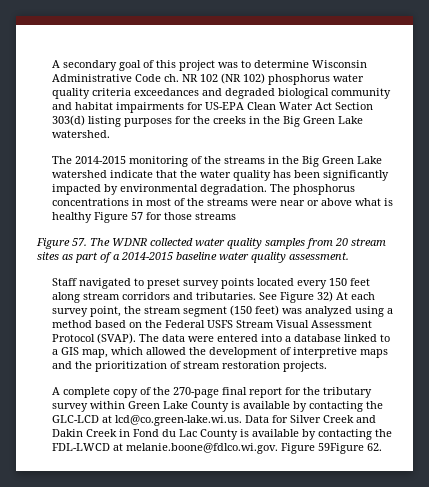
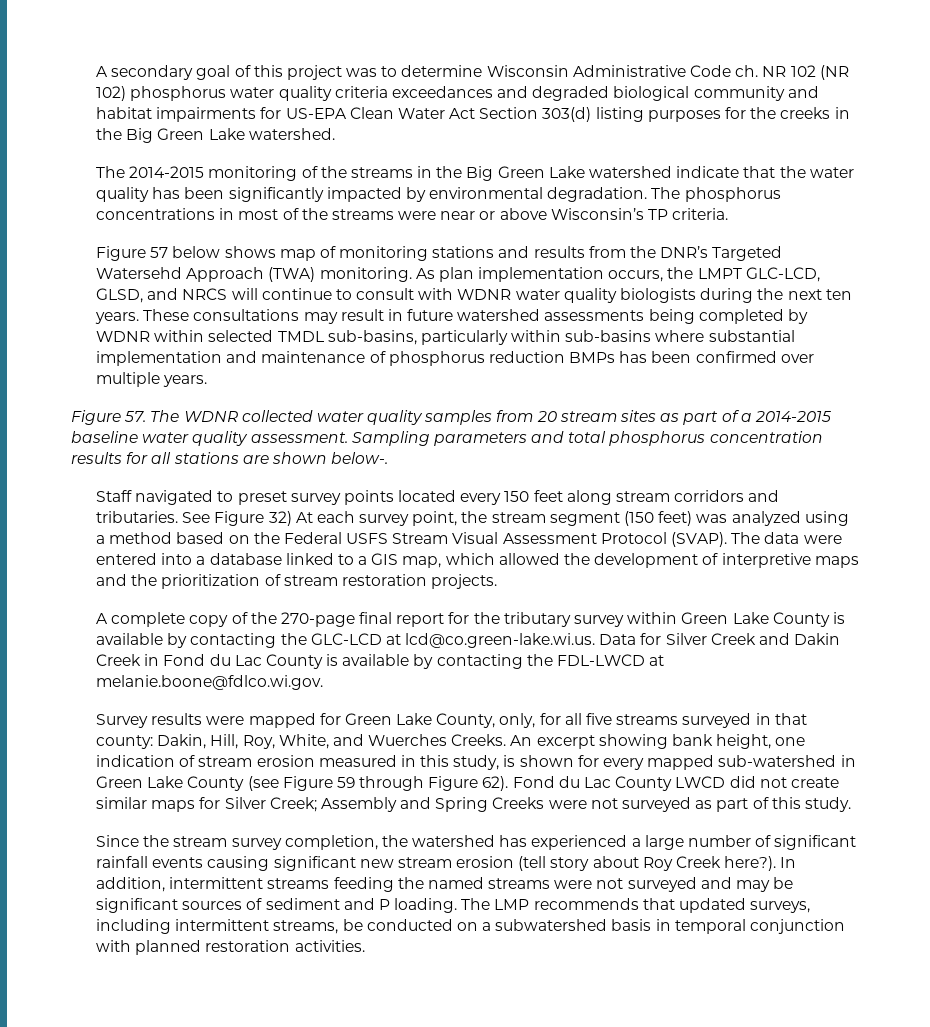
[355,198,394,206] [52,212,237,223] what is healthy Figure 57 for those streams -> [550,208,729,220] [96,246,783,261] [96,267,820,282] [96,288,852,303] [95,309,809,324] [96,330,795,345] [96,351,814,366] [96,372,208,387] Wisconsin’s TP criteria. // Figure 57 below shows map of monitoring stations and results from the DNR’s Targeted Watersehd Approach (TWA) monitoring. As plan implementation occurs, the LMPT GLC-LCD, GLSD, and NRCS will continue to consult with WDNR water quality biologists during the next ten years. These consultations may result in future watershed assessments being completed by WDNR within selected TMDL sub-basins, particularly within sub-basins where substantial implementation and maintenance of phosphorus reduction BMPs has been confirmed over multiple years.
(349, 256) none -> [351,431,823,446] [71,452,389,464] Sampling parameters and total phosphorus concentration results for all stations are shown below-.
[281,443,383,454] Figure 59Figure 62. -> [96,713,807,728] [96,734,806,749] [96,755,856,770] [96,776,839,791] [96,797,851,812] [96,835,857,850] [96,856,797,871] [96,877,794,892] [96,898,811,913] [96,919,846,934] [96,940,365,955] // Survey results were mapped for Green Lake County, only, for all five streams surveyed in that county: Dakin, Hill, Roy, White, and Wuerches Creeks. An excerpt showing bank height, one indication of stream erosion measured in this study, is shown for every mapped sub-watershed in Green Lake County (see Figure 59 through Figure 62). Fond du Lac County LWCD did not create similar maps for Silver Creek; Assembly and Spring Creeks were not surveyed as part of this study. // Since the stream survey completion, the watershed has experienced a large number of significant rainfall events causing significant new stream erosion (tell story about Roy Creek here?). In addition, intermittent streams feeding the named streams were not surveyed and may be significant sources of sediment and P loading. The LMP recommends that updated surveys, including intermittent streams, be conducted on a subwatershed basis in temporal conjunction with planned restoration activities.

